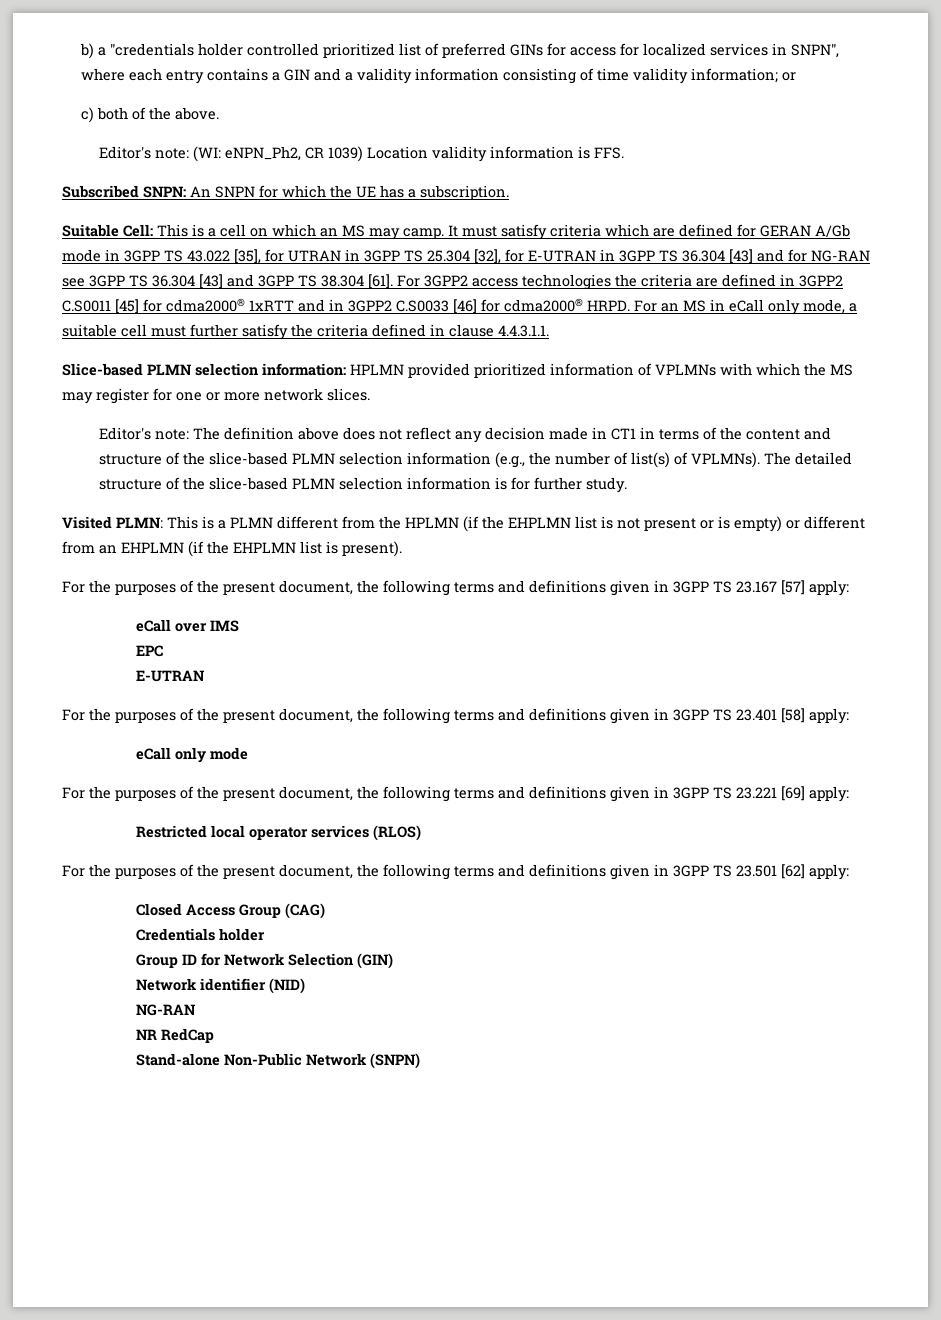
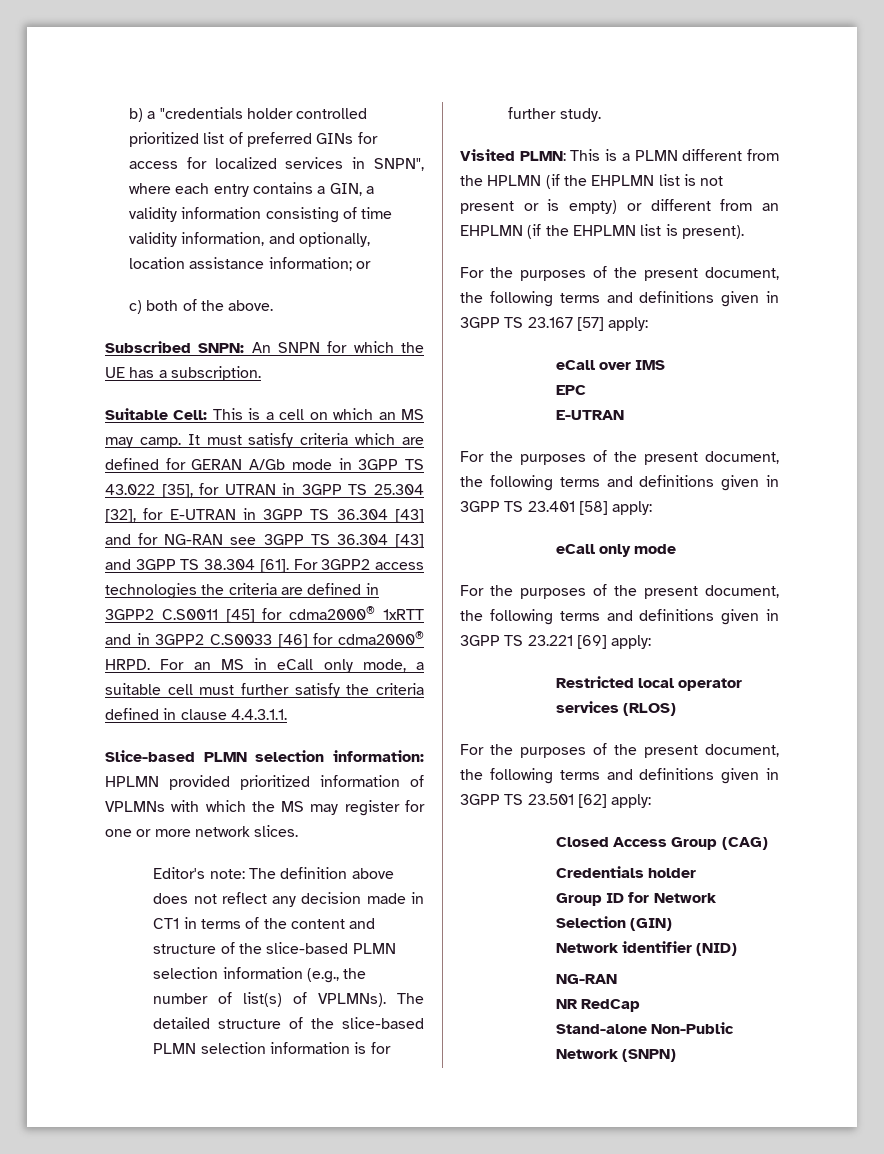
[283,68,341,81] GIN and -> [329,183,362,196] GIN,
(688, 76) none -> [181,232,371,247] [129,257,265,269] information, and optionally, location assistance
[99,146,625,162] // Editor's note: (WI: eNPN_Ph2, CR 1039) Location validity information is FFS. -> (274, 305) none

